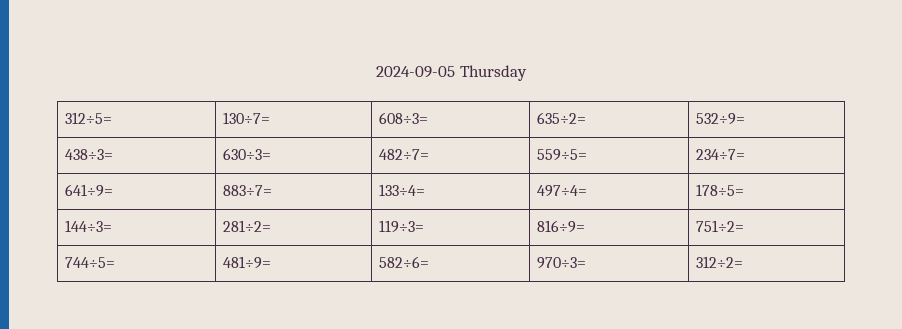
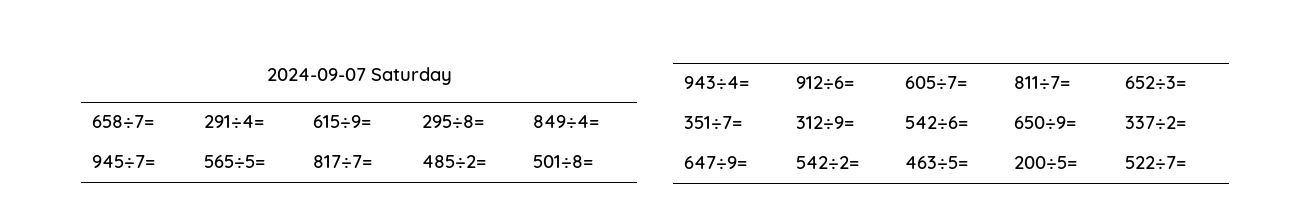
[376,65,527,81] [64,112,112,124] [222,112,270,124] [378,112,428,124] [536,112,586,124] [695,113,745,125] [64,149,113,160] [222,148,271,160] [378,149,429,160] [536,149,587,161] [695,149,745,160] [64,184,113,197] [222,185,272,196] [378,184,425,196] [536,185,587,197] [695,184,744,196] [64,220,112,232] [222,220,271,232] [378,220,424,233] [536,220,585,233] [695,220,744,232] [64,257,115,268] [222,256,271,269] [378,256,429,268] [536,257,586,269] [695,256,743,268] 2024-09-05 Thursday // 312÷5= | 130÷7= | 608÷3= | 635÷2= | 532÷9= // 438÷3= | 630÷3= | 482÷7= | 559÷5= | 234÷7= // 641÷9= | 883÷7= | 133÷4= | 497÷4= | 178÷5= // 144÷3= | 281÷2= | 119÷3= | 816÷9= | 751÷2= // 744÷5= | 481÷9= | 582÷6= | 970÷3= | 312÷2= -> [266,67,452,85] [92,115,155,128] [204,115,265,128] [313,115,372,128] [422,115,485,128] [533,115,600,128] [92,155,156,168] [204,155,266,168] [313,155,373,168] [422,155,487,168] [533,155,594,168] [684,76,750,89] [796,76,855,89] [905,76,968,89] [1014,76,1071,89] [1125,76,1187,89] [684,116,743,129] [796,116,855,129] [905,116,969,129] [1014,116,1077,129] [1125,116,1187,129] [684,156,748,169] [796,156,860,169] [905,156,969,169] [1014,156,1078,169] [1125,156,1187,169] 2024-09-07 Saturday // 658÷7= | 291÷4= | 615÷9= | 295÷8= | 849÷4= // 945÷7= | 565÷5= | 817÷7= | 485÷2= | 501÷8= // 943÷4= | 912÷6= | 605÷7= | 811÷7= | 652÷3= // 351÷7= | 312÷9= | 542÷6= | 650÷9= | 337÷2= // 647÷9= | 542÷2= | 463÷5= | 200÷5= | 522÷7=

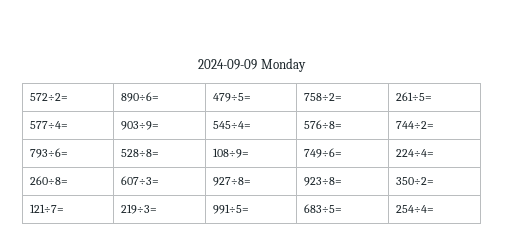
[266,67,452,85] [92,115,155,128] [204,115,265,128] [313,115,372,128] [422,115,485,128] [533,115,600,128] [92,155,156,168] [204,155,266,168] [313,155,373,168] [422,155,487,168] [533,155,594,168] [684,76,750,89] [796,76,855,89] [905,76,968,89] [1014,76,1071,89] [1125,76,1187,89] [684,116,743,129] [796,116,855,129] [905,116,969,129] [1014,116,1077,129] [1125,116,1187,129] [684,156,748,169] [796,156,860,169] [905,156,969,169] [1014,156,1078,169] [1125,156,1187,169] 2024-09-07 Saturday // 658÷7= | 291÷4= | 615÷9= | 295÷8= | 849÷4= // 945÷7= | 565÷5= | 817÷7= | 485÷2= | 501÷8= // 943÷4= | 912÷6= | 605÷7= | 811÷7= | 652÷3= // 351÷7= | 312÷9= | 542÷6= | 650÷9= | 337÷2= // 647÷9= | 542÷2= | 463÷5= | 200÷5= | 522÷7= -> [198,58,306,72] [30,93,69,101] [121,92,160,102] [213,93,252,102] [304,93,343,101] [396,92,433,101] [30,121,69,129] [121,121,160,130] [213,121,252,129] [304,120,343,129] [396,121,435,129] [30,148,69,158] [121,149,160,157] [213,148,250,158] [304,148,343,158] [396,149,435,157] [30,176,69,185] [121,176,160,185] [213,177,252,186] [304,177,343,186] [396,177,435,185] [30,204,65,213] [121,204,158,214] [213,204,250,214] [304,204,343,213] [396,205,435,213] 2024-09-09 Monday // 572÷2= | 890÷6= | 479÷5= | 758÷2= | 261÷5= // 577÷4= | 903÷9= | 545÷4= | 576÷8= | 744÷2= // 793÷6= | 528÷8= | 108÷9= | 749÷6= | 224÷4= // 260÷8= | 607÷3= | 927÷8= | 923÷8= | 350÷2= // 121÷7= | 219÷3= | 991÷5= | 683÷5= | 254÷4=

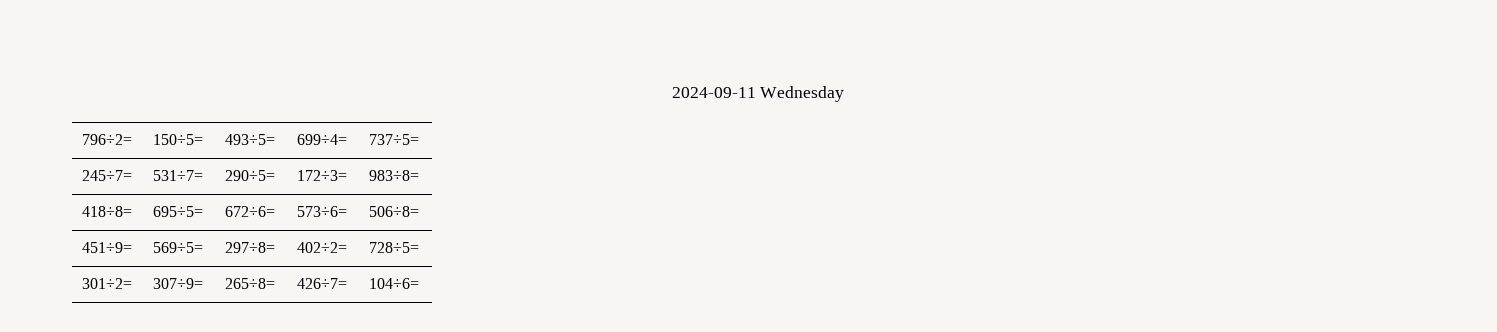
[198,58,306,72] [30,93,69,101] [121,92,160,102] [213,93,252,102] [304,93,343,101] [396,92,433,101] [30,121,69,129] [121,121,160,130] [213,121,252,129] [304,120,343,129] [396,121,435,129] [30,148,69,158] [121,149,160,157] [213,148,250,158] [304,148,343,158] [396,149,435,157] [30,176,69,185] [121,176,160,185] [213,177,252,186] [304,177,343,186] [396,177,435,185] [30,204,65,213] [121,204,158,214] [213,204,250,214] [304,204,343,213] [396,205,435,213] 2024-09-09 Monday // 572÷2= | 890÷6= | 479÷5= | 758÷2= | 261÷5= // 577÷4= | 903÷9= | 545÷4= | 576÷8= | 744÷2= // 793÷6= | 528÷8= | 108÷9= | 749÷6= | 224÷4= // 260÷8= | 607÷3= | 927÷8= | 923÷8= | 350÷2= // 121÷7= | 219÷3= | 991÷5= | 683÷5= | 254÷4= -> [671,86,845,102] [82,134,133,145] [153,134,204,145] [225,134,276,145] [297,134,348,145] [369,134,420,145] [82,170,133,181] [153,170,204,181] [225,170,276,181] [297,170,348,181] [369,170,420,181] [82,206,133,217] [153,206,204,217] [225,206,276,217] [297,206,348,217] [369,206,420,217] [82,242,133,253] [153,242,204,253] [225,242,276,253] [297,242,348,253] [369,242,420,253] [82,278,133,289] [153,278,204,289] [225,278,276,289] [297,278,348,289] [369,278,420,289] 2024-09-11 Wednesday // 796÷2= | 150÷5= | 493÷5= | 699÷4= | 737÷5= // 245÷7= | 531÷7= | 290÷5= | 172÷3= | 983÷8= // 418÷8= | 695÷5= | 672÷6= | 573÷6= | 506÷8= // 451÷9= | 569÷5= | 297÷8= | 402÷2= | 728÷5= // 301÷2= | 307÷9= | 265÷8= | 426÷7= | 104÷6=

